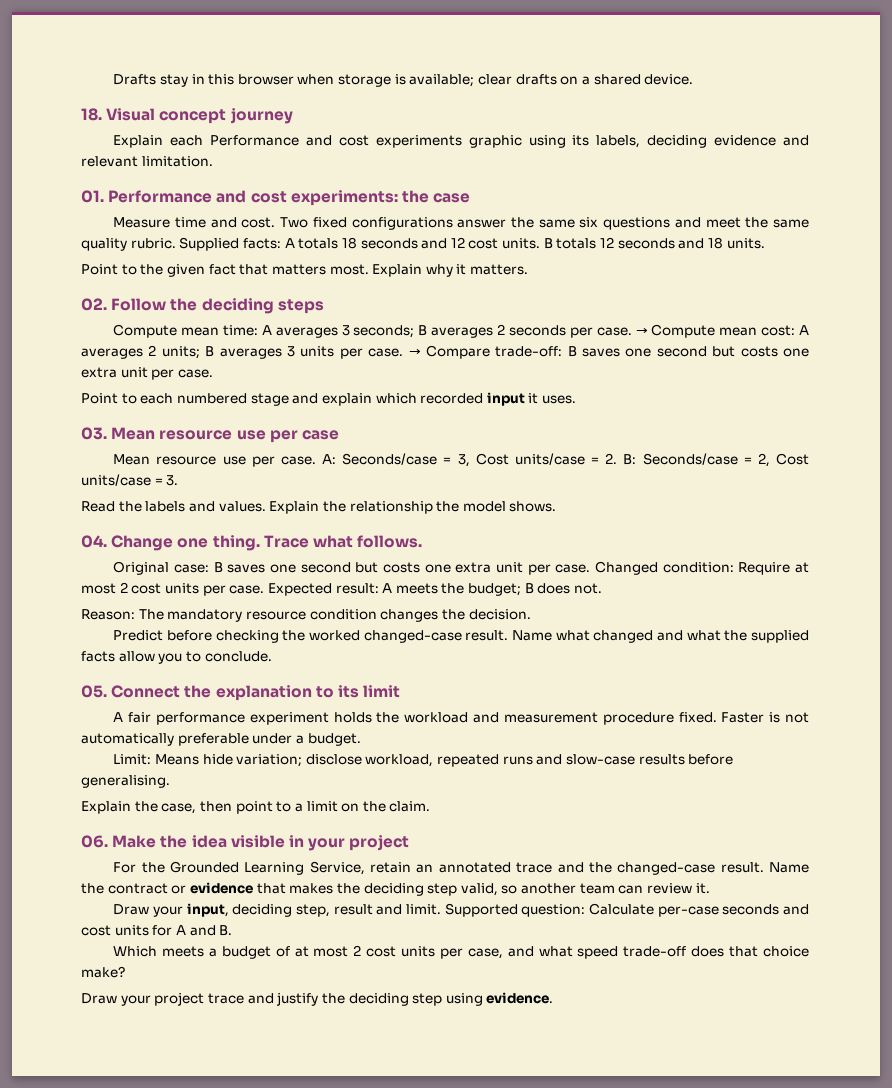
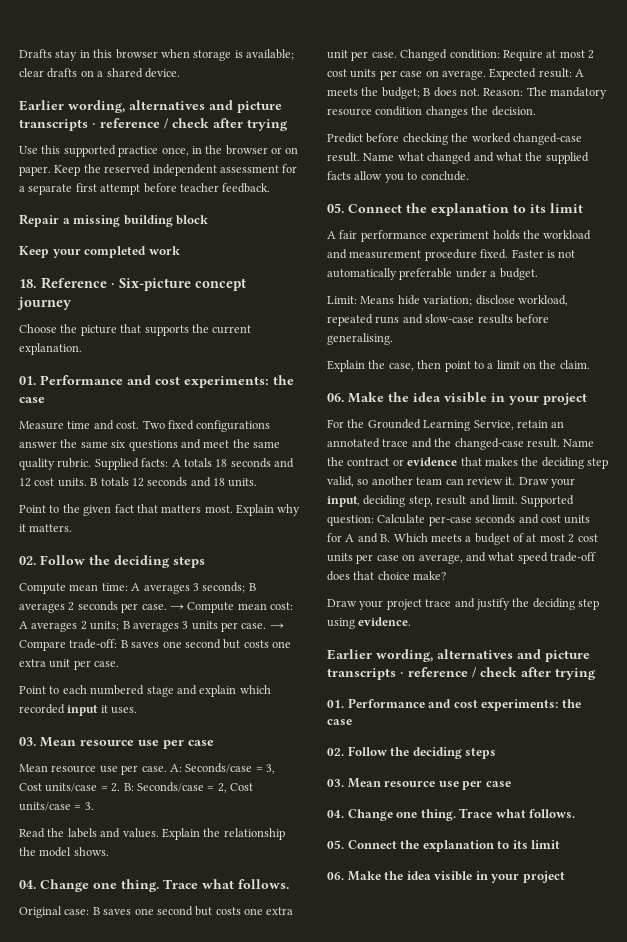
[81,108,293,124] [113,135,810,148] [81,156,213,167] 18. Visual concept journey // Explain each Performance and cost experiments graphic using its labels, deciding evidence and relevant limitation. -> [19,100,282,113] [19,118,288,131] [19,145,299,157] [19,164,298,176] [19,183,271,195] [19,214,209,227] [19,246,180,258] [19,277,246,291] [17,297,72,310] [19,324,252,336] [19,343,82,355] Earlier wording, alternatives and picture transcripts · reference / check after trying // Use this supported practice once, in the browser or on paper. Keep the reserved independent assessment for a separate first attempt before teacher feedback. // Repair a missing building block // Keep your completed work // 18. Reference · Six-picture concept journey // Choose the picture that supports the current explanation.
[229,585,265,594] case. -> [400,70,486,80] case on average.
(603, 588) // -> (480, 92) none
(710, 888) // -> (516, 481) none
(233, 930) // -> (391, 538) none
[467,948,503,959] case, -> [376,554,463,564] case on average,
(554, 998) none -> [327,649,590,662] [327,667,596,680] [327,698,581,711] [327,719,352,725] [327,746,497,759] [327,778,511,790] [327,808,576,821] [327,840,561,852] [327,871,565,883] // Earlier wording, alternatives and picture transcripts · reference / check after trying // 01. Performance and cost experiments: the case // 02. Follow the deciding steps // 03. Mean resource use per case // 04. Change one thing. Trace what follows. // 05. Connect the explanation to its limit // 06. Make the idea visible in your project

